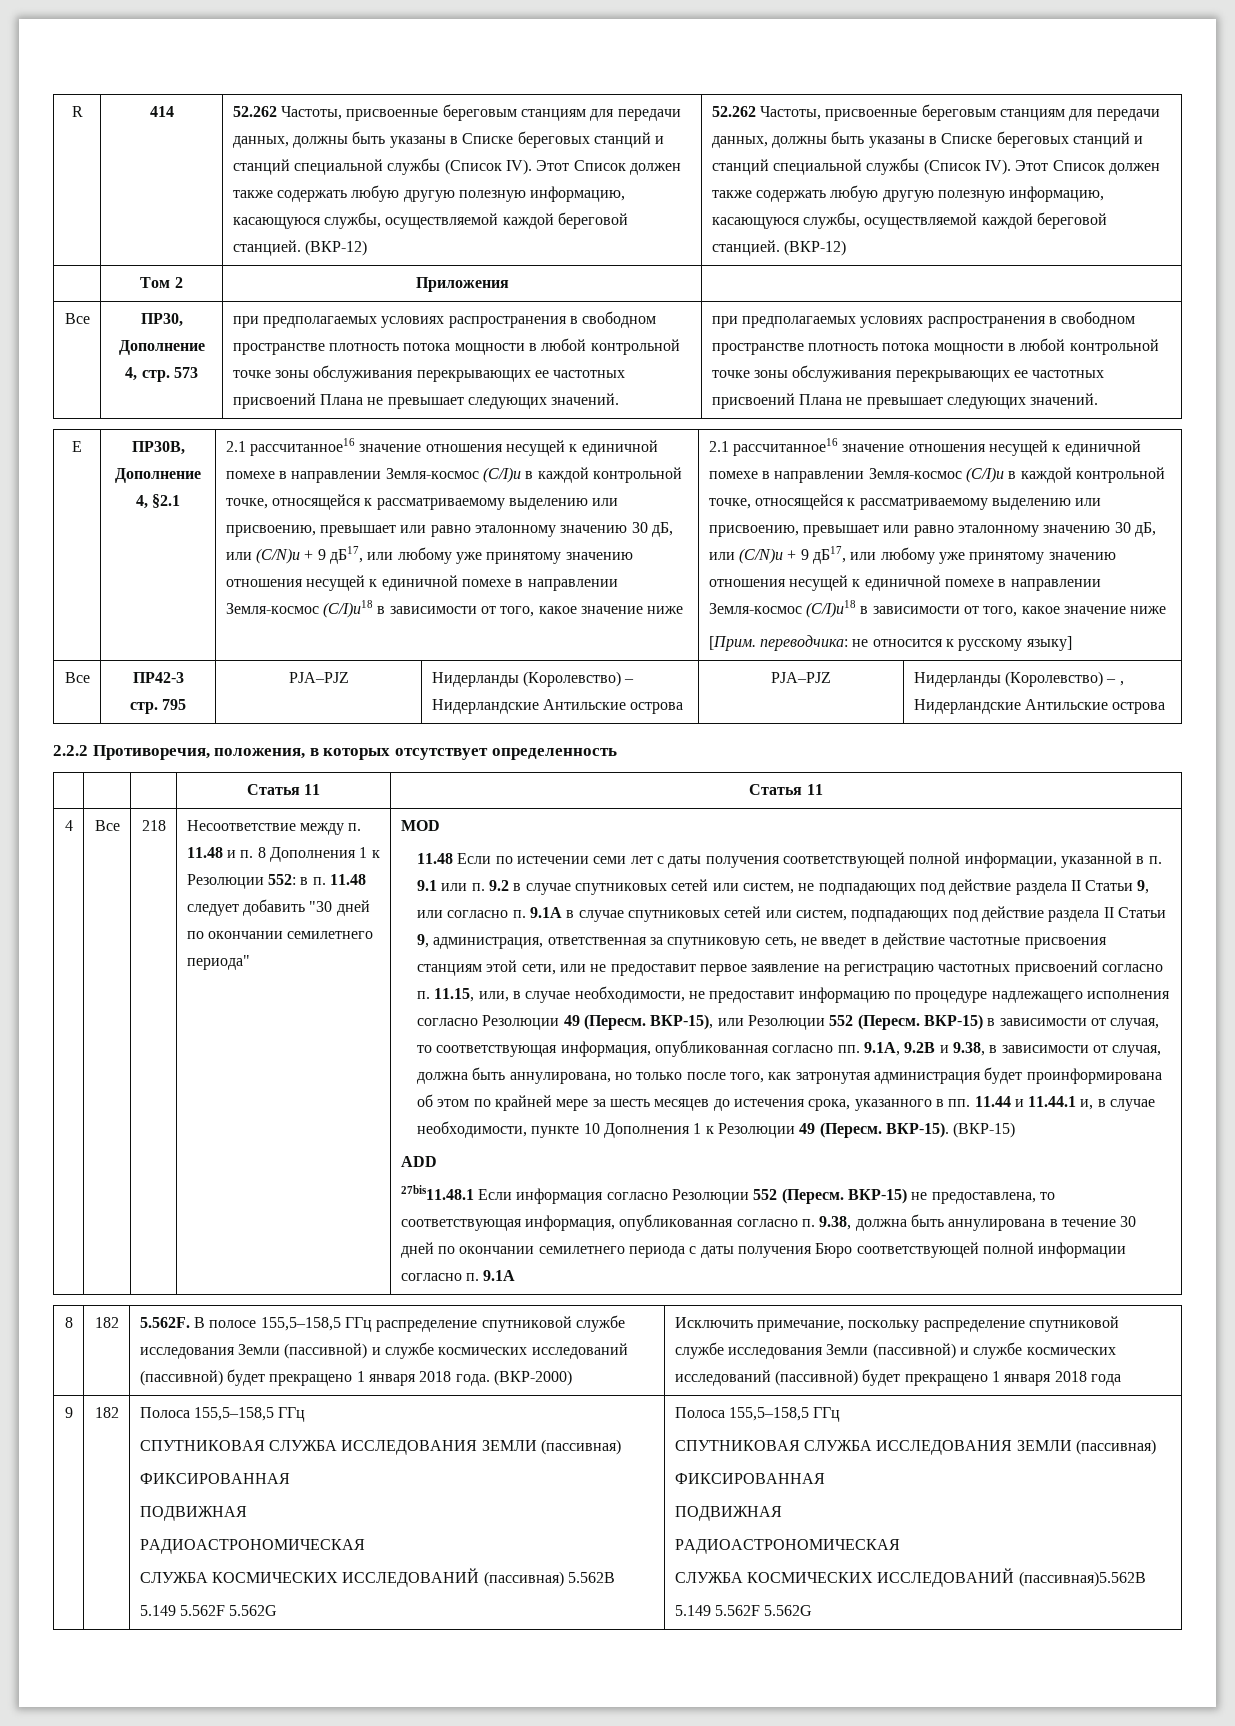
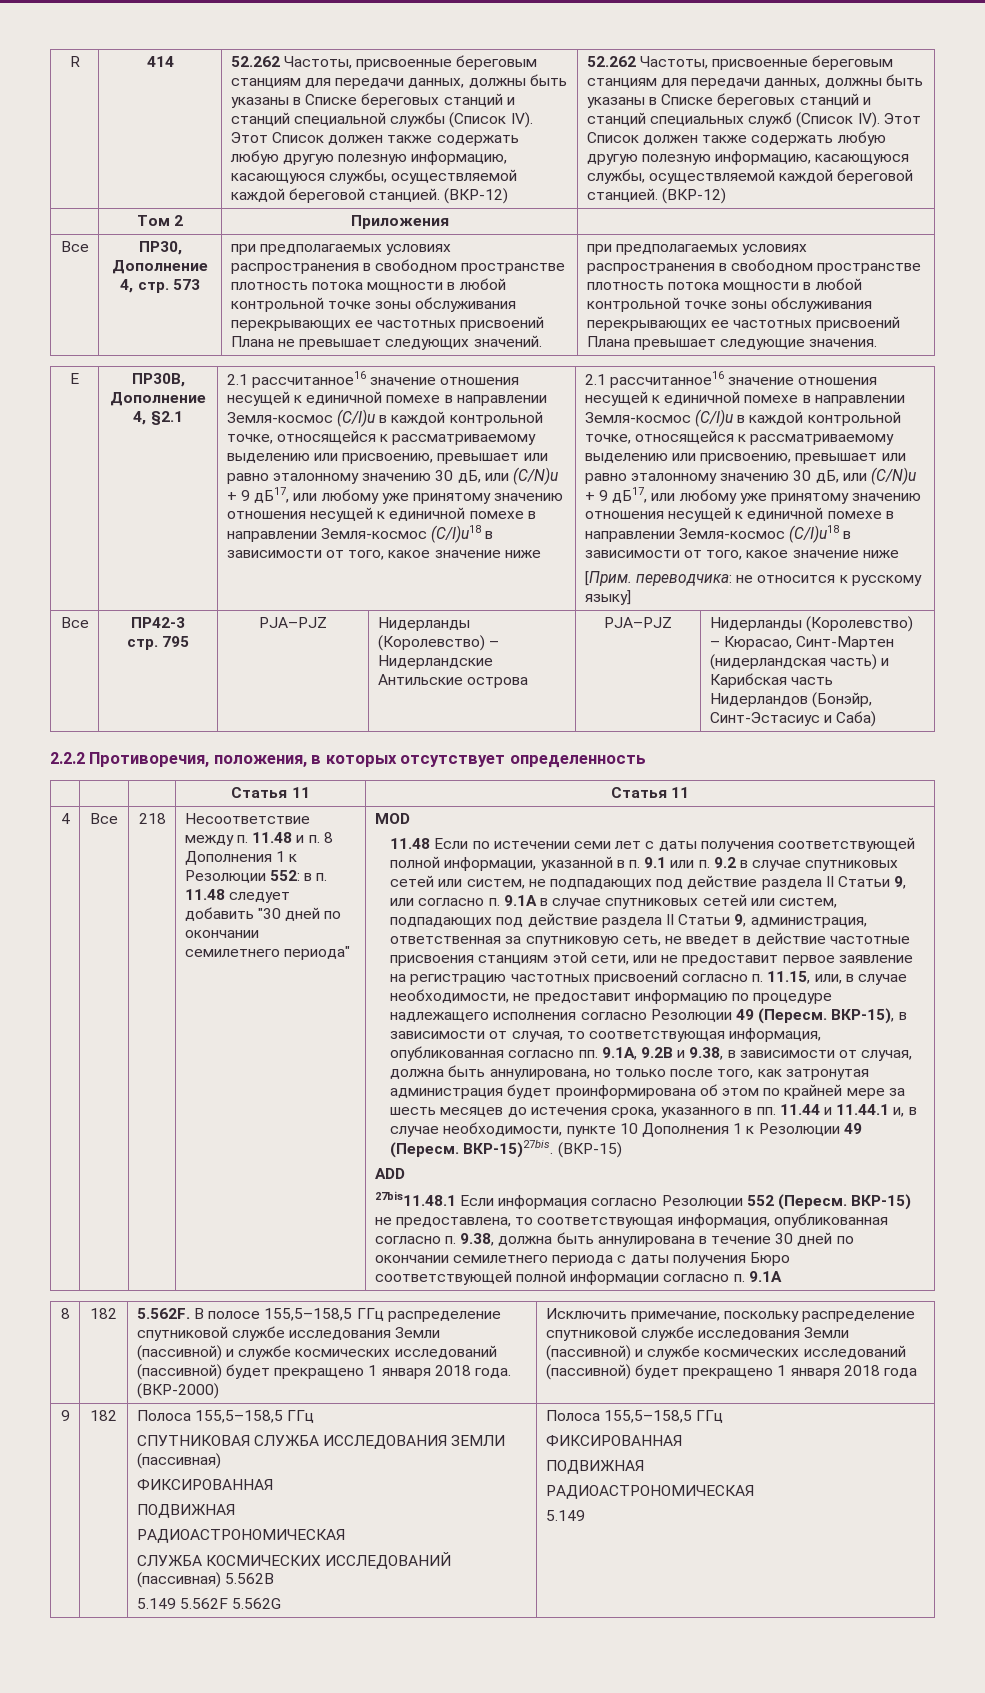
[772,158,920,175] специальной службы -> [649,112,793,127] специальных служб
[846,393,1099,409] не превышает следующих значений. -> [633,339,878,350] превышает следующие значения.
[1119,681,1124,686] [913,699,1166,714] , Нидерландские Антильские острова -> [723,636,895,650] [709,654,890,670] [709,673,833,688] [709,692,872,708] [709,711,877,727] Кюрасао, Синт-Мартен (нидерландская часть) и Карибская часть Нидерландов (Бонэйр, Синт-Эстасиус и Саба)
[717,1014,983,1030] или Резолюции 552 (Пересм. ВКР-15) -> (895, 1016) none
[885,1122,949,1138] ВКР-15). -> [463,1140,554,1158] ВКР-15)27bis.
[674,1439,1156,1455] [674,1473,825,1484] [674,1506,782,1521] [674,1539,900,1554] [674,1568,1146,1587] [674,1605,813,1616] // СПУТНИКОВАЯ СЛУЖБА ИССЛЕДОВАНИЯ ЗЕМЛИ (пассивная) // ФИКСИРОВАННАЯ // ПОДВИЖНАЯ // РАДИОАСТРОНОМИЧЕСКАЯ // СЛУЖБА КОСМИЧЕСКИХ ИССЛЕДОВАНИЙ (пассивная)5.562B // 5.149 5.562F 5.562G -> [545,1435,682,1446] [545,1460,644,1474] [545,1485,754,1499] [545,1510,585,1521] // ФИКСИРОВАННАЯ // ПОДВИЖНАЯ // РАДИОАСТРОНОМИЧЕСКАЯ // 5.149

